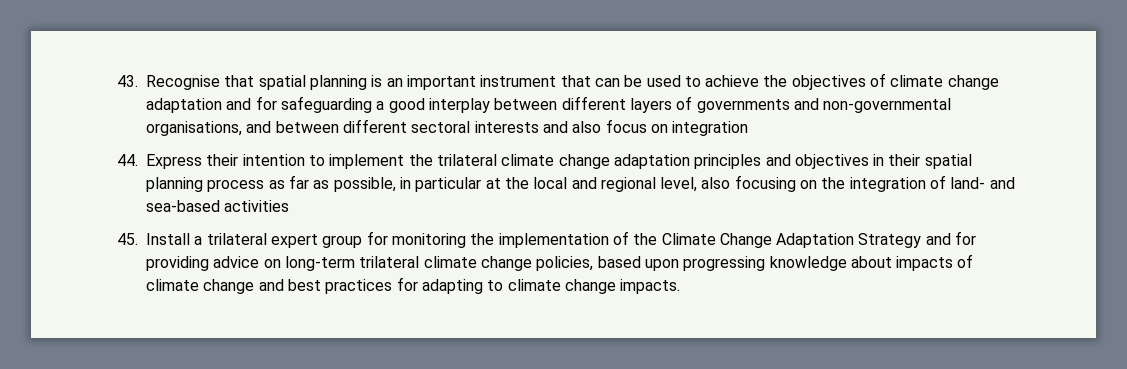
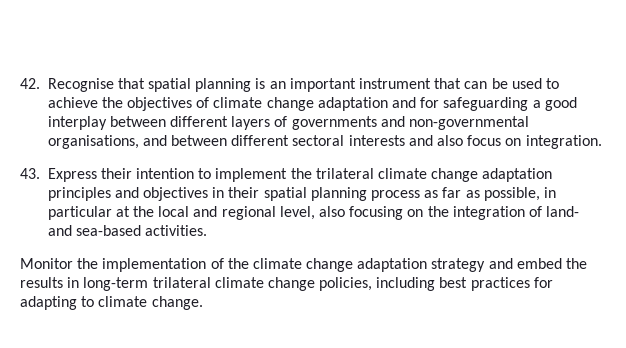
[117,75,138,87] 43. -> [20,78,40,89] 42.
[672,121,749,136] [117,154,138,166] integration // 44. -> [525,135,602,149] [20,168,40,179] integration. // 43.
[224,200,290,212] [117,231,977,248] [146,256,281,271] activities // 45. Install a trilateral expert group for monitoring the implementation of the Climate Change Adaptation Strategy and for providing advice on -> [145,225,208,236] [20,258,588,272] [20,277,80,288] activities. // Monitor the implementation of the climate change adaptation strategy and embed the results in
[597,254,974,271] [146,279,284,294] based upon progressing knowledge about impacts of climate change and -> [376,277,436,291] including
[564,279,681,294] change impacts. -> [151,296,203,310] change.

